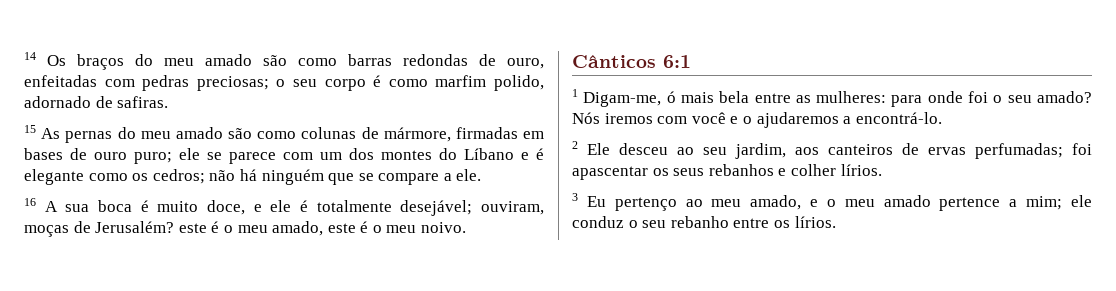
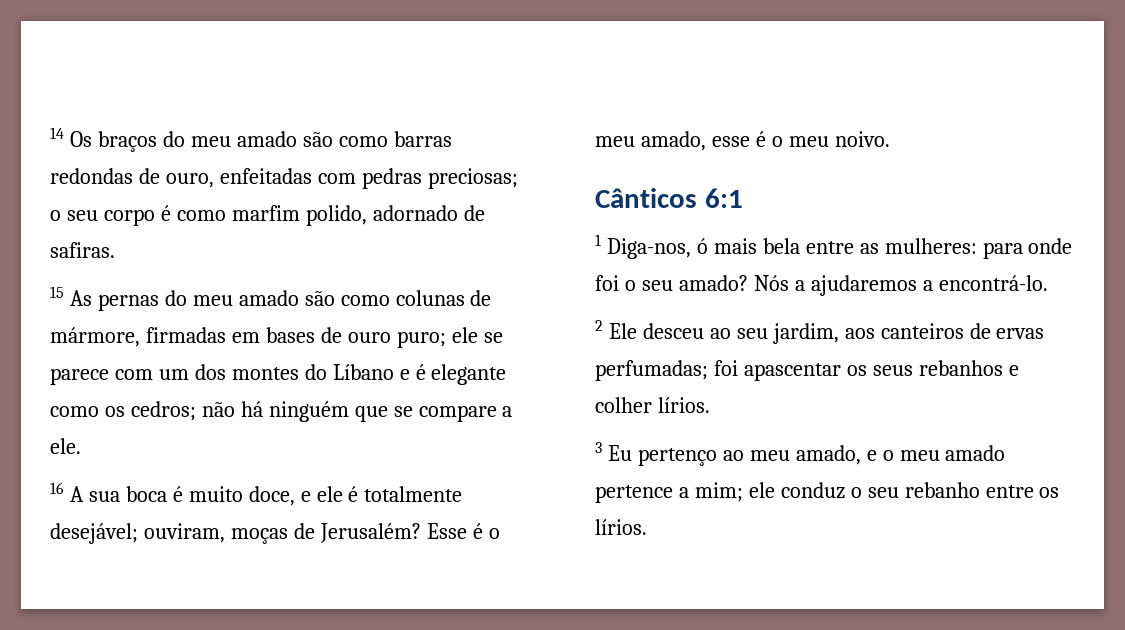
[178,223,207,233] este -> [426,523,467,539] Esse
[327,223,356,233] este -> [711,136,750,147] esse
[583,92,662,107] Digam-me, -> [606,238,691,259] Diga-nos,
[604,112,752,124] iremos com você e o -> [794,280,805,291] a

